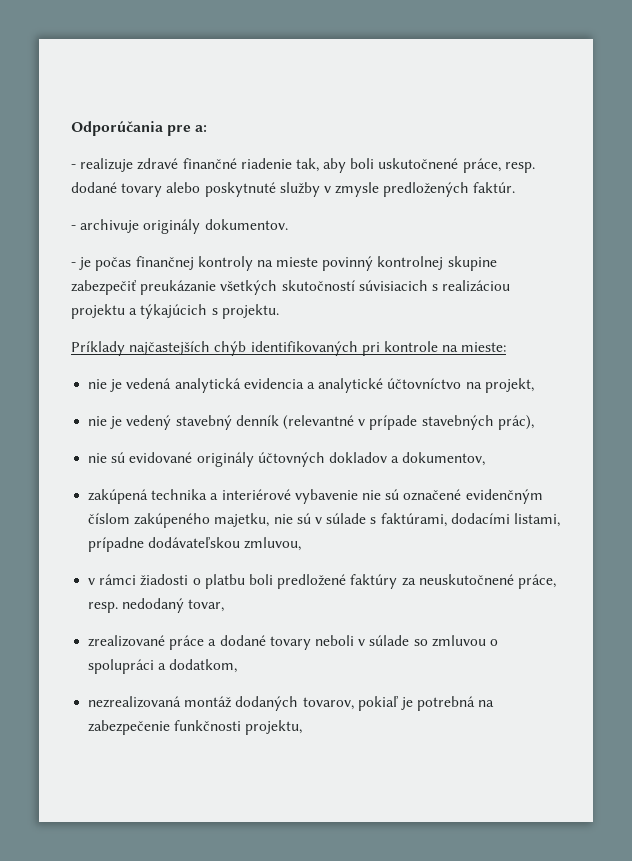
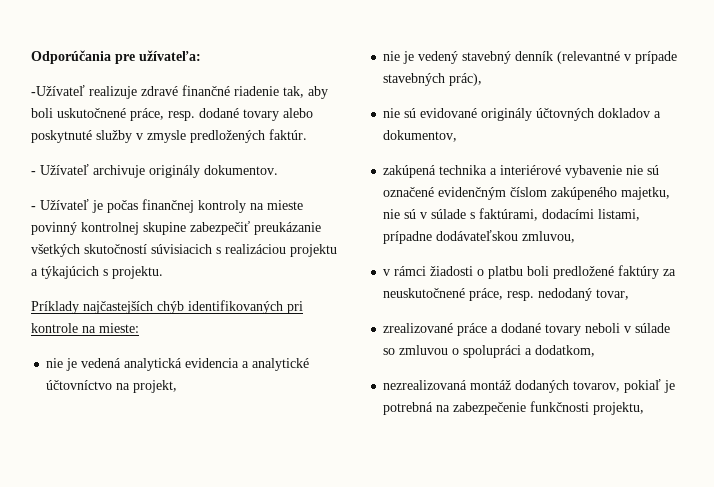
[195,125,208,132] [71,164,76,169] a: // - -> [139,50,201,61] [31,85,85,96] užívateľa: // -Užívateľ
(76, 227) none -> [40,164,89,175] Užívateľ
(76, 264) none -> [40,199,89,210] Užívateľ

